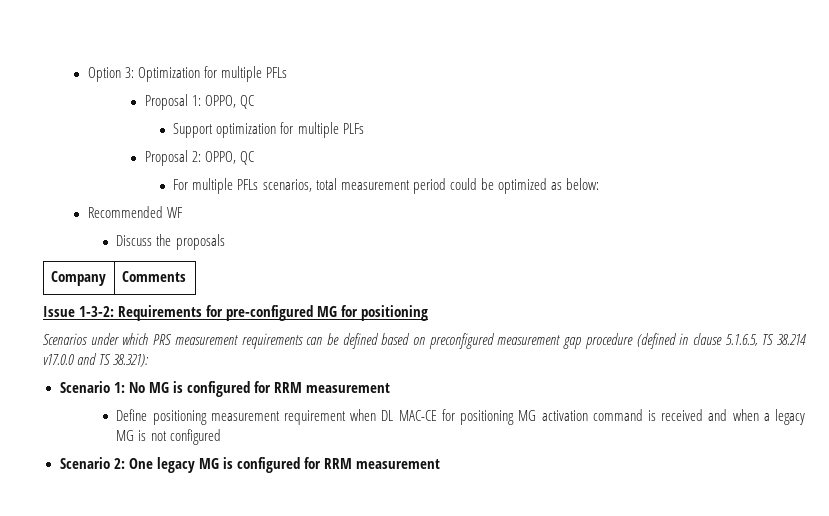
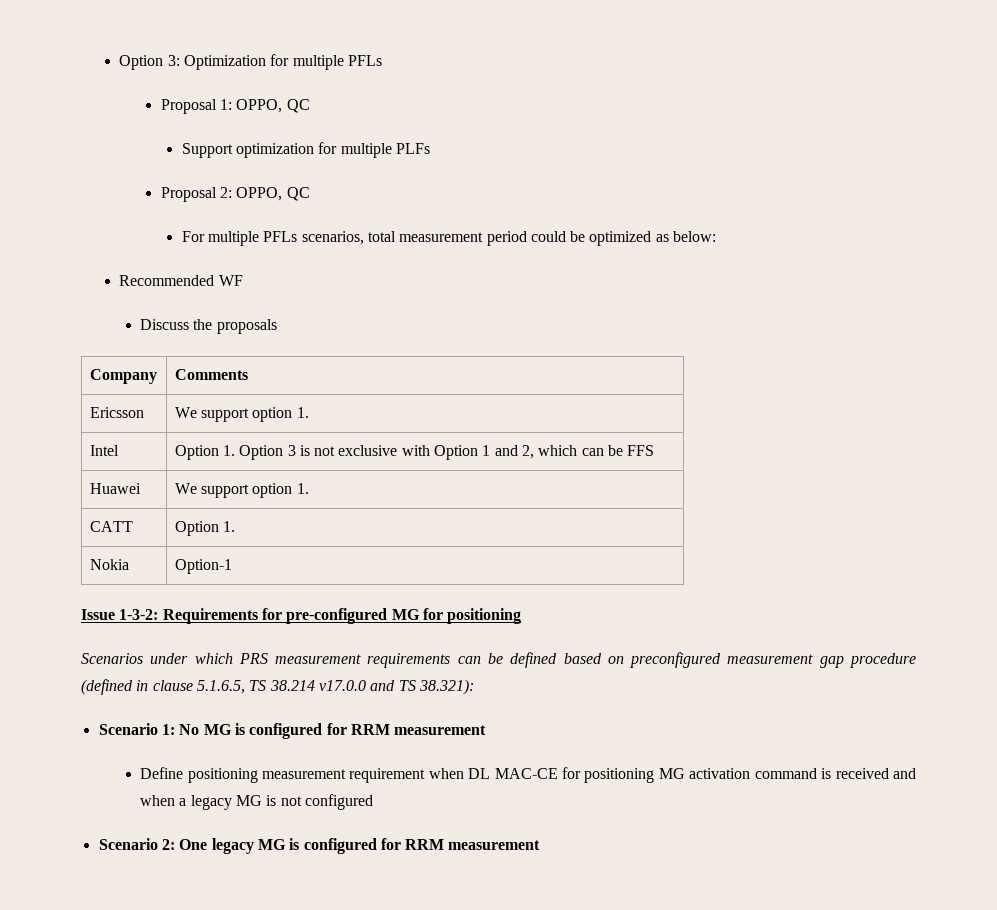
(186, 276) none -> [89,407,144,418] [174,407,309,422] [89,445,119,456] [174,445,655,460] [89,483,141,494] [174,483,309,498] [89,521,133,532] [174,521,235,536] [89,559,129,570] [174,559,232,574] // Ericsson | We support option 1. // Intel | Option 1. Option 3 is not exclusive with Option 1 and 2, which can be FFS // Huawei | We support option 1. // CATT | Option 1. // Nokia | Option-1

